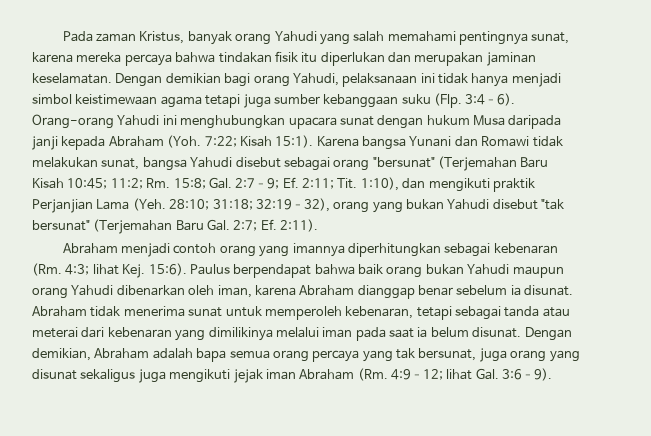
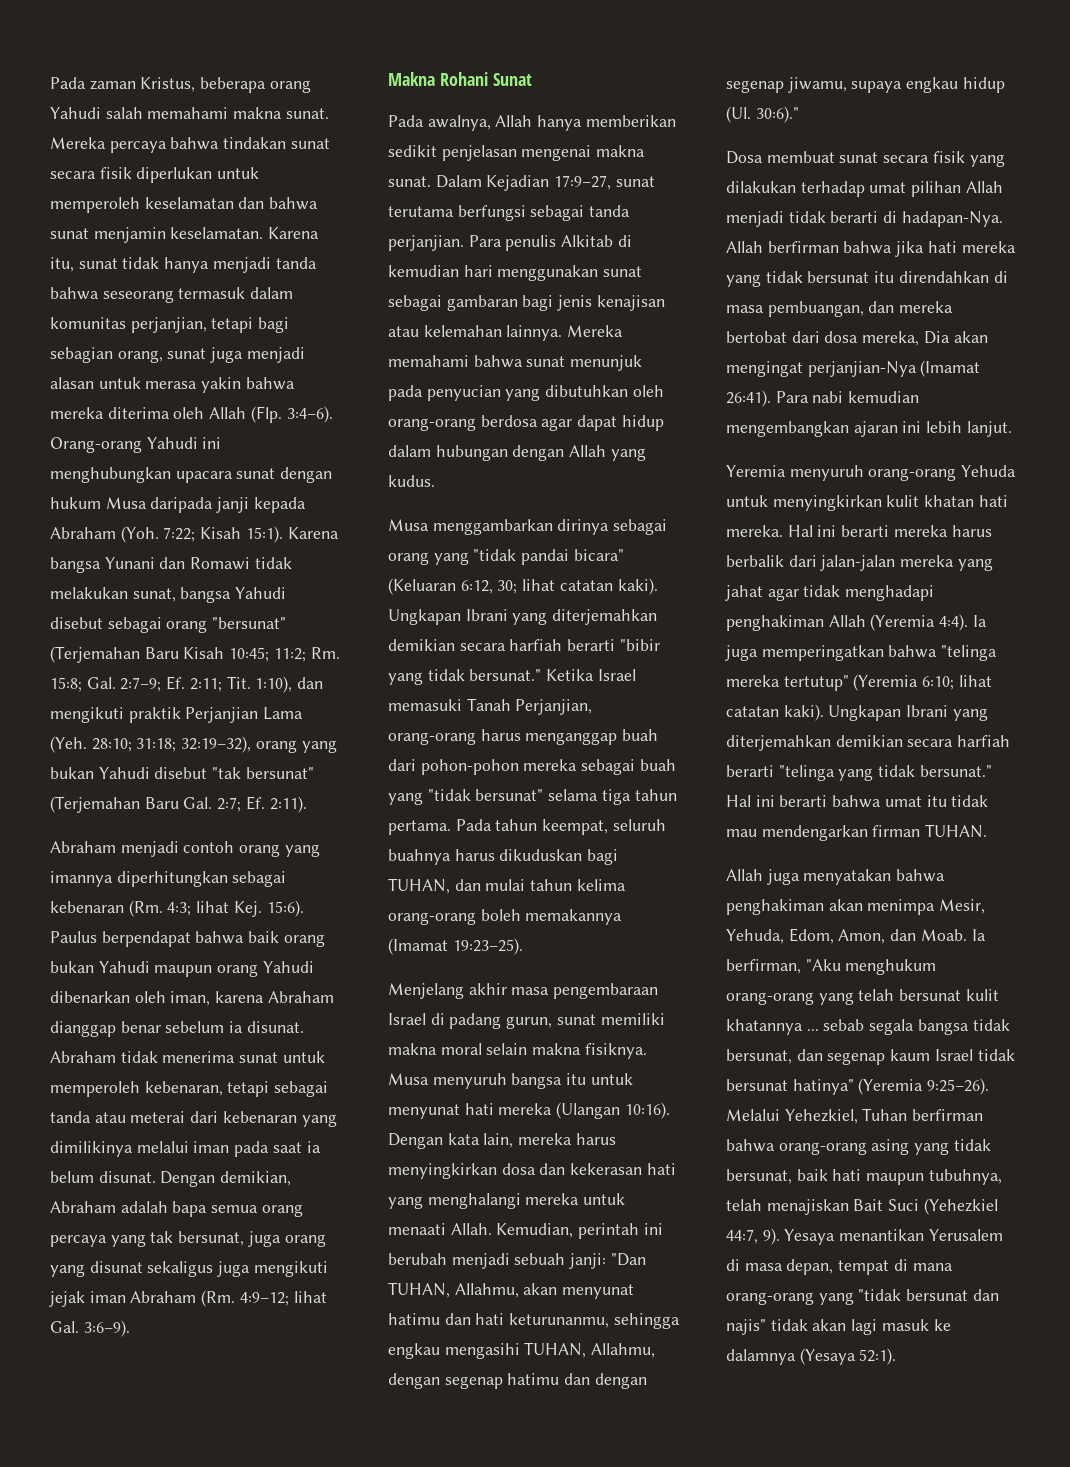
[187,31,350,45] banyak orang Yahudi yang -> [200,77,311,93] [50,107,101,119] beberapa orang Yahudi
[459,31,570,45] [32,51,536,66] [32,73,561,87] [32,94,431,108] pentingnya sunat, karena mereka percaya bahwa tindakan fisik itu diperlukan dan merupakan jaminan keselamatan. Dengan demikian bagi orang Yahudi, pelaksanaan ini tidak hanya menjadi simbol keistimewaan agama tetapi juga sumber kebanggaan suku -> [233,107,329,119] [50,137,330,153] [50,167,260,183] [50,197,319,213] [50,227,320,243] [50,257,317,273] [50,287,294,303] [50,317,290,333] [50,347,305,363] [50,377,295,393] [50,407,247,419] makna sunat. Mereka percaya bahwa tindakan sunat secara fisik diperlukan untuk memperoleh keselamatan dan bahwa sunat menjamin keselamatan. Karena itu, sunat tidak hanya menjadi tanda bahwa seseorang termasuk dalam komunitas perjanjian, tetapi bagi sebagian orang, sunat juga menjadi alasan untuk merasa yakin bahwa mereka diterima oleh Allah
(553, 374) none -> [388,72,532,86] [388,115,676,131] [388,145,646,161] [388,175,655,191] [388,205,631,221] [388,235,632,251] [388,265,643,281] [388,295,665,311] [388,325,624,341] [388,355,643,371] [388,385,664,401] [388,415,664,431] [388,445,646,461] [388,475,435,487] [388,519,668,535] [388,549,624,565] [388,578,658,595] [388,609,658,625] [388,639,660,651] [388,669,636,685] [388,698,593,715] [388,729,659,745] [388,759,676,775] [388,789,677,805] [388,819,666,835] [388,849,619,865] [388,878,626,894] [388,909,623,925] [388,938,523,955] [388,983,659,999] [388,1013,665,1029] [388,1043,647,1059] [388,1073,633,1089] [388,1102,670,1119] [388,1133,616,1149] [388,1163,676,1179] [388,1193,626,1209] [388,1223,663,1239] [388,1253,646,1269] [388,1282,635,1299] [388,1313,680,1329] [388,1342,656,1359] [388,1373,647,1389] [726,77,1005,93] [726,106,799,123] [726,151,1005,167] [726,181,1003,197] [726,211,1003,227] [726,241,1016,257] [726,271,1008,287] [726,301,954,317] [726,331,988,346] [726,360,981,377] [726,390,920,407] [726,421,1012,437] [726,465,1017,481] [726,495,1008,511] [726,525,992,537] [726,555,993,571] [725,585,935,601] [726,614,987,631] [725,645,998,661] [726,674,992,691] [726,704,988,721] [726,735,1011,751] [726,765,992,781] [726,795,989,808] [726,824,988,841] [726,869,946,885] [726,899,986,915] [726,928,986,944] [726,959,937,975] [726,989,999,1005] [726,1019,1010,1035] [726,1049,1015,1065] [726,1078,990,1095] [726,1108,984,1124] [726,1139,991,1155] [726,1169,1002,1185] [726,1198,998,1215] [726,1228,1003,1245] [726,1259,953,1275] [726,1289,999,1305] [726,1319,951,1335] [726,1348,897,1365] // Makna Rohani Sunat // Pada awalnya, Allah hanya memberikan sedikit penjelasan mengenai makna sunat. Dalam Kejadian 17:9–27, sunat terutama berfungsi sebagai tanda perjanjian. Para penulis Alkitab di kemudian hari menggunakan sunat sebagai gambaran bagi jenis kenajisan atau kelemahan lainnya. Mereka memahami bahwa sunat menunjuk pada penyucian yang dibutuhkan oleh orang-orang berdosa agar dapat hidup dalam hubungan dengan Allah yang kudus. // Musa menggambarkan dirinya sebagai orang yang "tidak pandai bicara" (Keluaran 6:12, 30; lihat catatan kaki). Ungkapan Ibrani yang diterjemahkan demikian secara harfiah berarti "bibir yang tidak bersunat." Ketika Israel memasuki Tanah Perjanjian, orang-orang harus menganggap buah dari pohon-pohon mereka sebagai buah yang "tidak bersunat" selama tiga tahun pertama. Pada tahun keempat, seluruh buahnya harus dikuduskan bagi TUHAN, dan mulai tahun kelima orang-orang boleh memakannya (Imamat 19:23–25). // Menjelang akhir masa pengembaraan Israel di padang gurun, sunat memiliki makna moral selain makna fisiknya. Musa menyuruh bangsa itu untuk menyunat hati mereka (Ulangan 10:16). Dengan kata lain, mereka harus menyingkirkan dosa dan kekerasan hati yang menghalangi mereka untuk menaati Allah. Kemudian, perintah ini berubah menjadi sebuah janji: "Dan TUHAN, Allahmu, akan menyunat hatimu dan hati keturunanmu, sehingga engkau mengasihi TUHAN, Allahmu, dengan segenap hatimu dan dengan segenap jiwamu, supaya engkau hidup (Ul. 30:6)." // Dosa membuat sunat secara fisik yang dilakukan terhadap umat pilihan Allah menjadi tidak berarti di hadapan-Nya. Allah berfirman bahwa jika hati mereka yang tidak bersunat itu direndahkan di masa pembuangan, dan mereka bertobat dari dosa mereka, Dia akan mengingat perjanjian-Nya (Imamat 26:41). Para nabi kemudian mengembangkan ajaran ini lebih lanjut. // Yeremia menyuruh orang-orang Yehuda untuk menyingkirkan kulit khatan hati mereka. Hal ini berarti mereka harus berbalik dari jalan-jalan mereka yang jahat agar tidak menghadapi penghakiman Allah (Yeremia 4:4). Ia juga memperingatkan bahwa "telinga mereka tertutup" (Yeremia 6:10; lihat catatan kaki). Ungkapan Ibrani yang diterjemahkan demikian secara harfiah berarti "telinga yang tidak bersunat." Hal ini berarti bahwa umat itu tidak mau mendengarkan firman TUHAN. // Allah juga menyatakan bahwa penghakiman akan menimpa Mesir, Yehuda, Edom, Amon, dan Moab. Ia berfirman, "Aku menghukum orang-orang yang telah bersunat kulit khatannya ... sebab segala bangsa tidak bersunat, dan segenap kaum Israel tidak bersunat hatinya" (Yeremia 9:25–26). Melalui Yehezkiel, Tuhan berfirman bahwa orang-orang asing yang tidak bersunat, baik hati maupun tubuhnya, telah menajiskan Bait Suci (Yehezkiel 44:7, 9). Yesaya menantikan Yerusalem di masa depan, tempat di mana orang-orang yang "tidak bersunat dan najis" tidak akan lagi masuk ke dalamnya (Yesaya 52:1).

